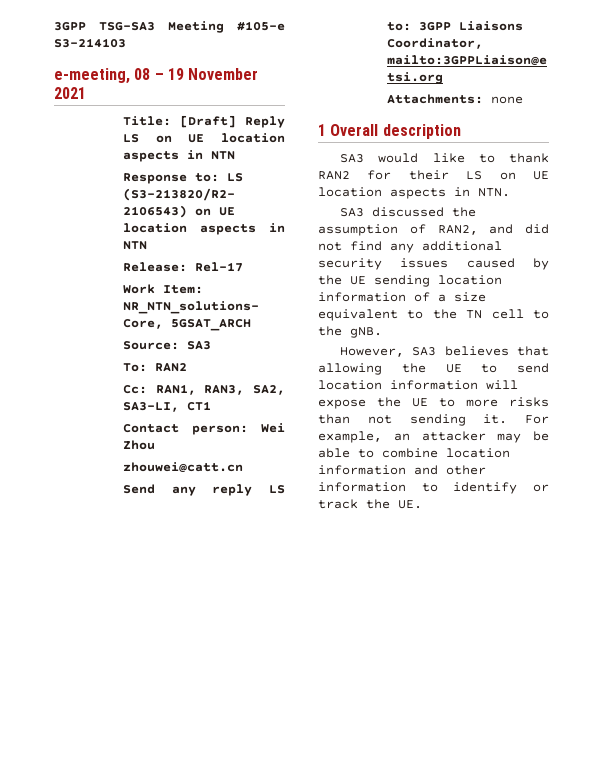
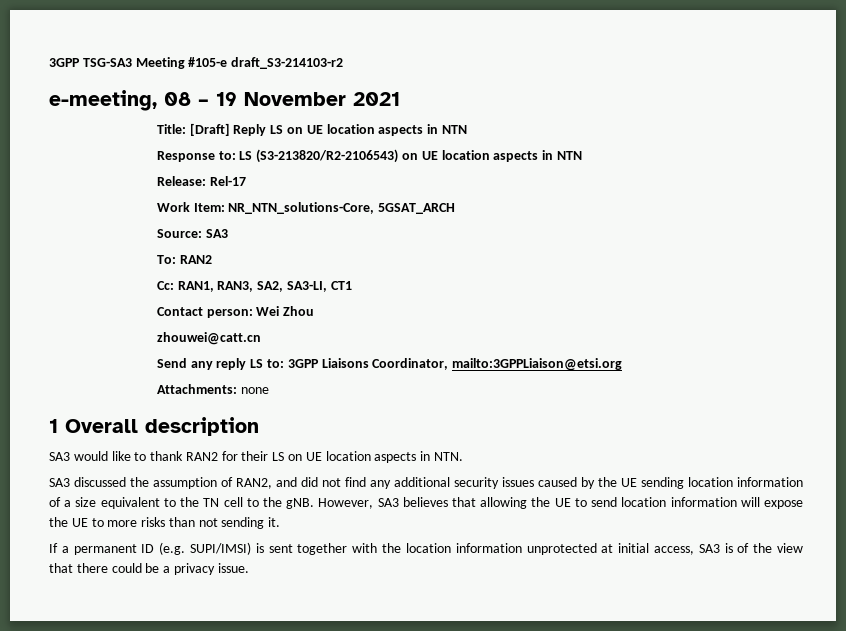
[54,38,126,48] S3-214103 -> [231,57,344,69] draft_S3-214103-r2
(382, 332) // -> (315, 503) none
[525,415,549,424] [318,431,549,443] [318,448,510,458] [318,465,486,475] [318,482,549,494] [318,499,422,509] For example, an attacker may be able to combine location information and other information to identify or track the UE. -> [49,542,804,555] [49,563,249,575] // If a permanent ID (e.g. SUPI/IMSI) is sent together with the location information unprotected at initial access, SA3 is of the view that there could be a privacy issue.

